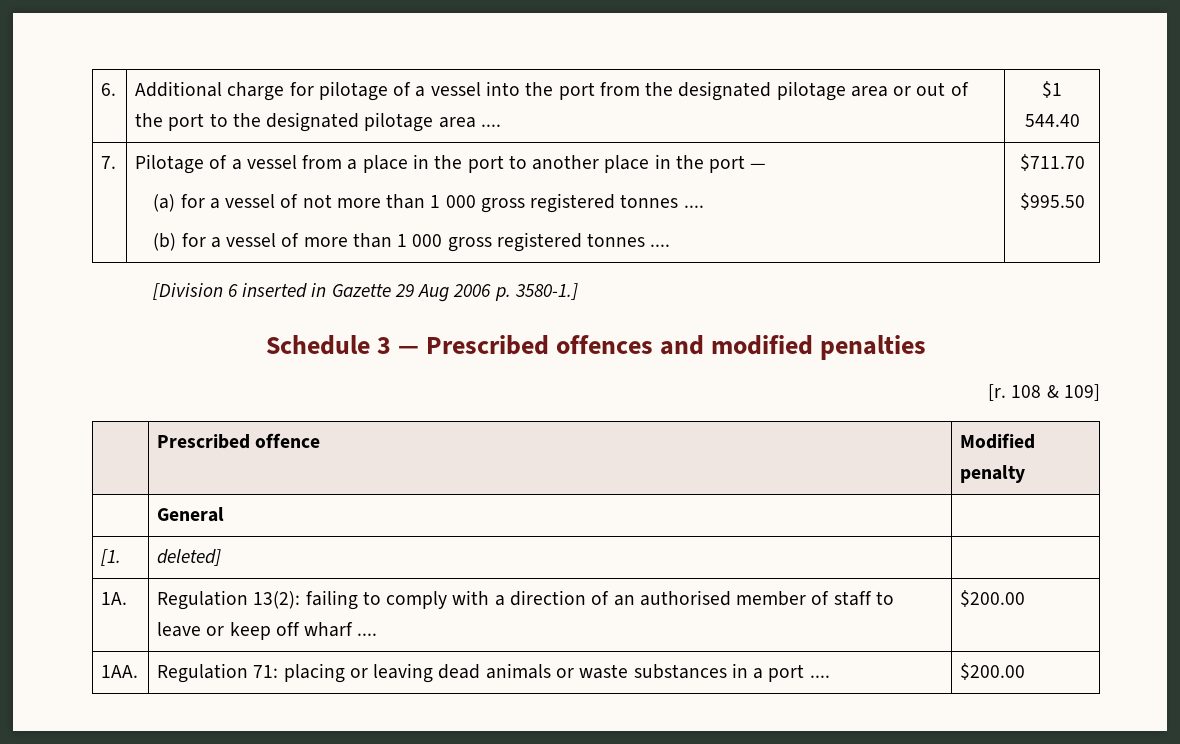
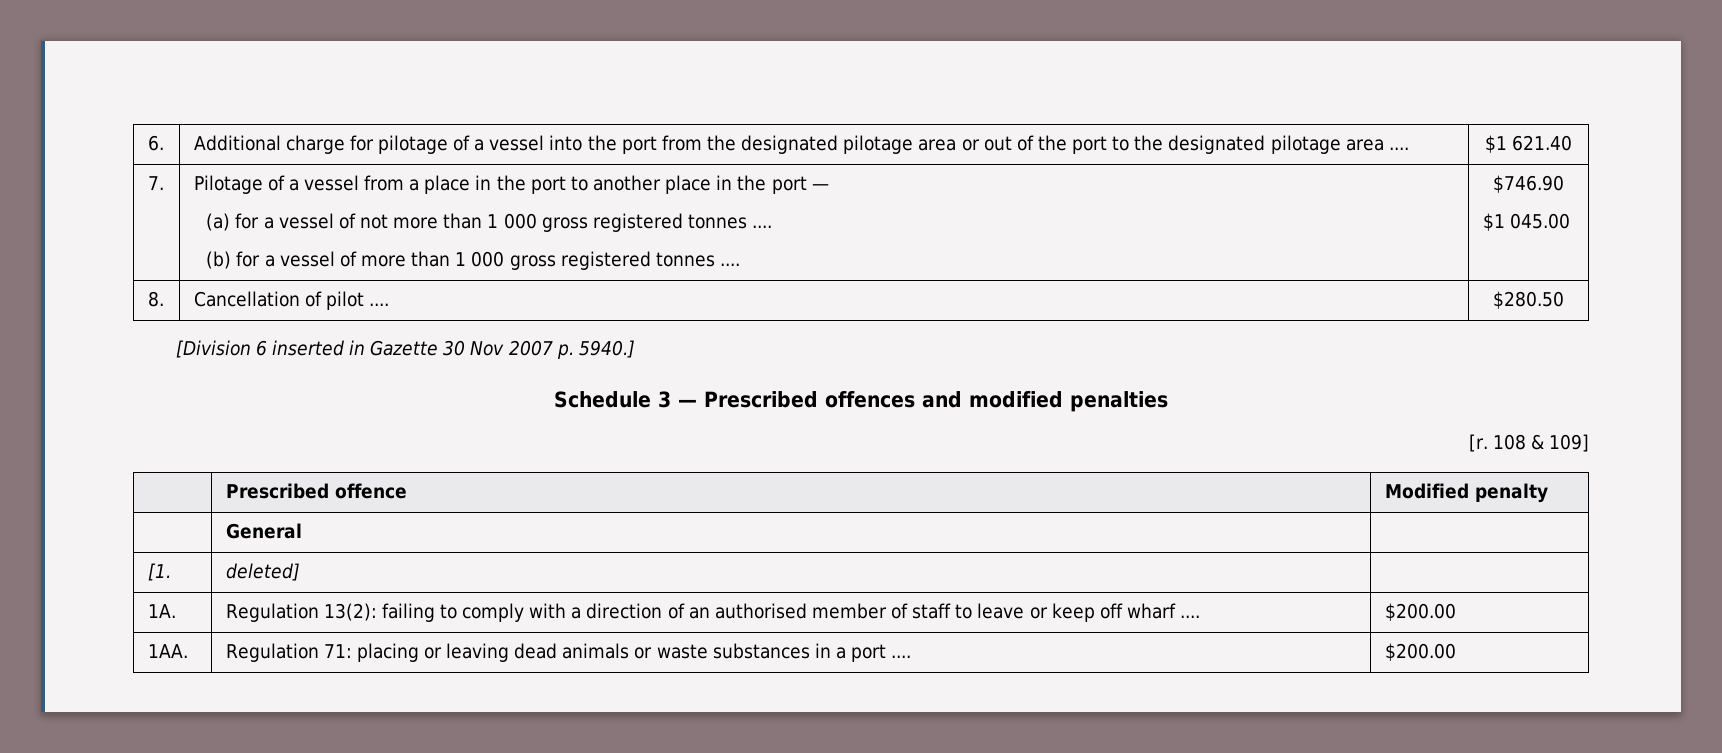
[1024,114,1080,127] 544.40 -> [1512,135,1573,151] 621.40
[1019,154,1085,171] [1019,193,1085,210] $711.70 // $995.50 -> [1493,175,1564,193] [1482,213,1570,231] [147,291,164,307] [193,291,389,310] [1493,291,1564,309] $746.90 // $1 045.00 // 8. | Cancellation of pilot .... | $280.50
[394,283,578,302] 29 Aug 2006 p. 3580-1.] -> [443,340,635,359] 30 Nov 2007 p. 5940.]

